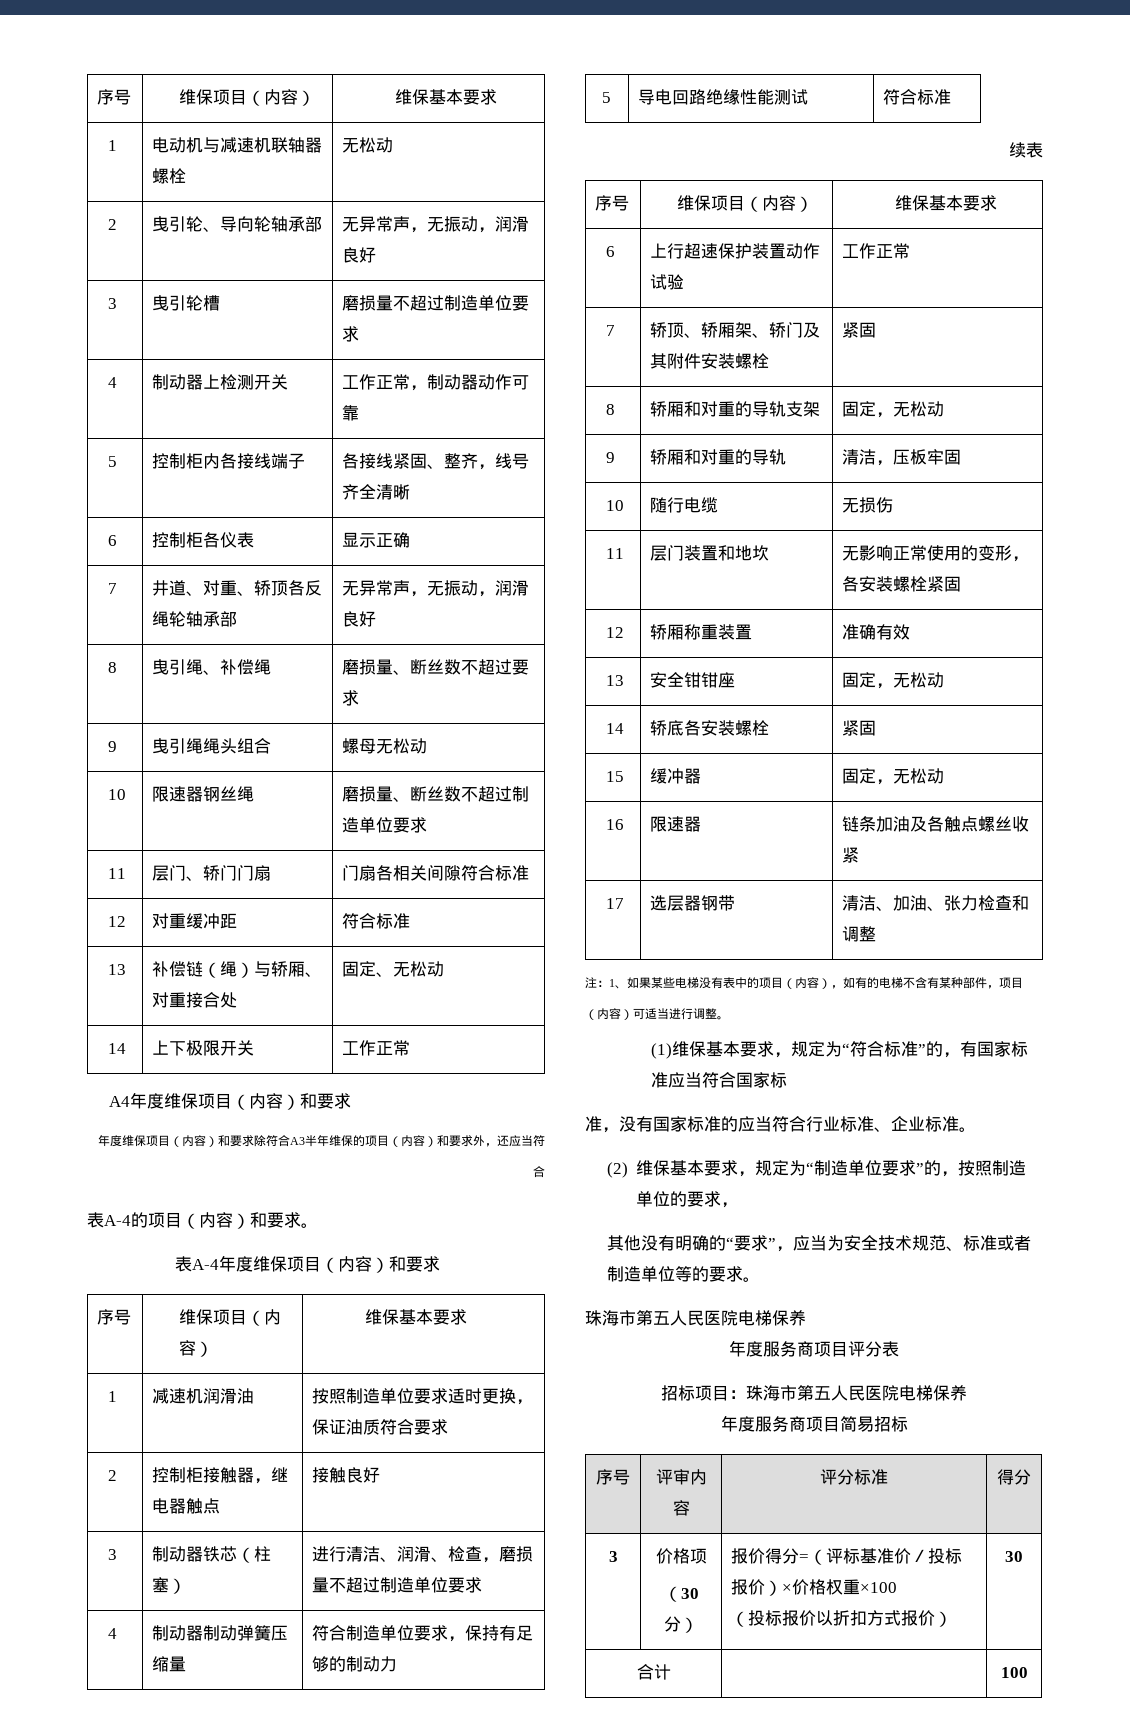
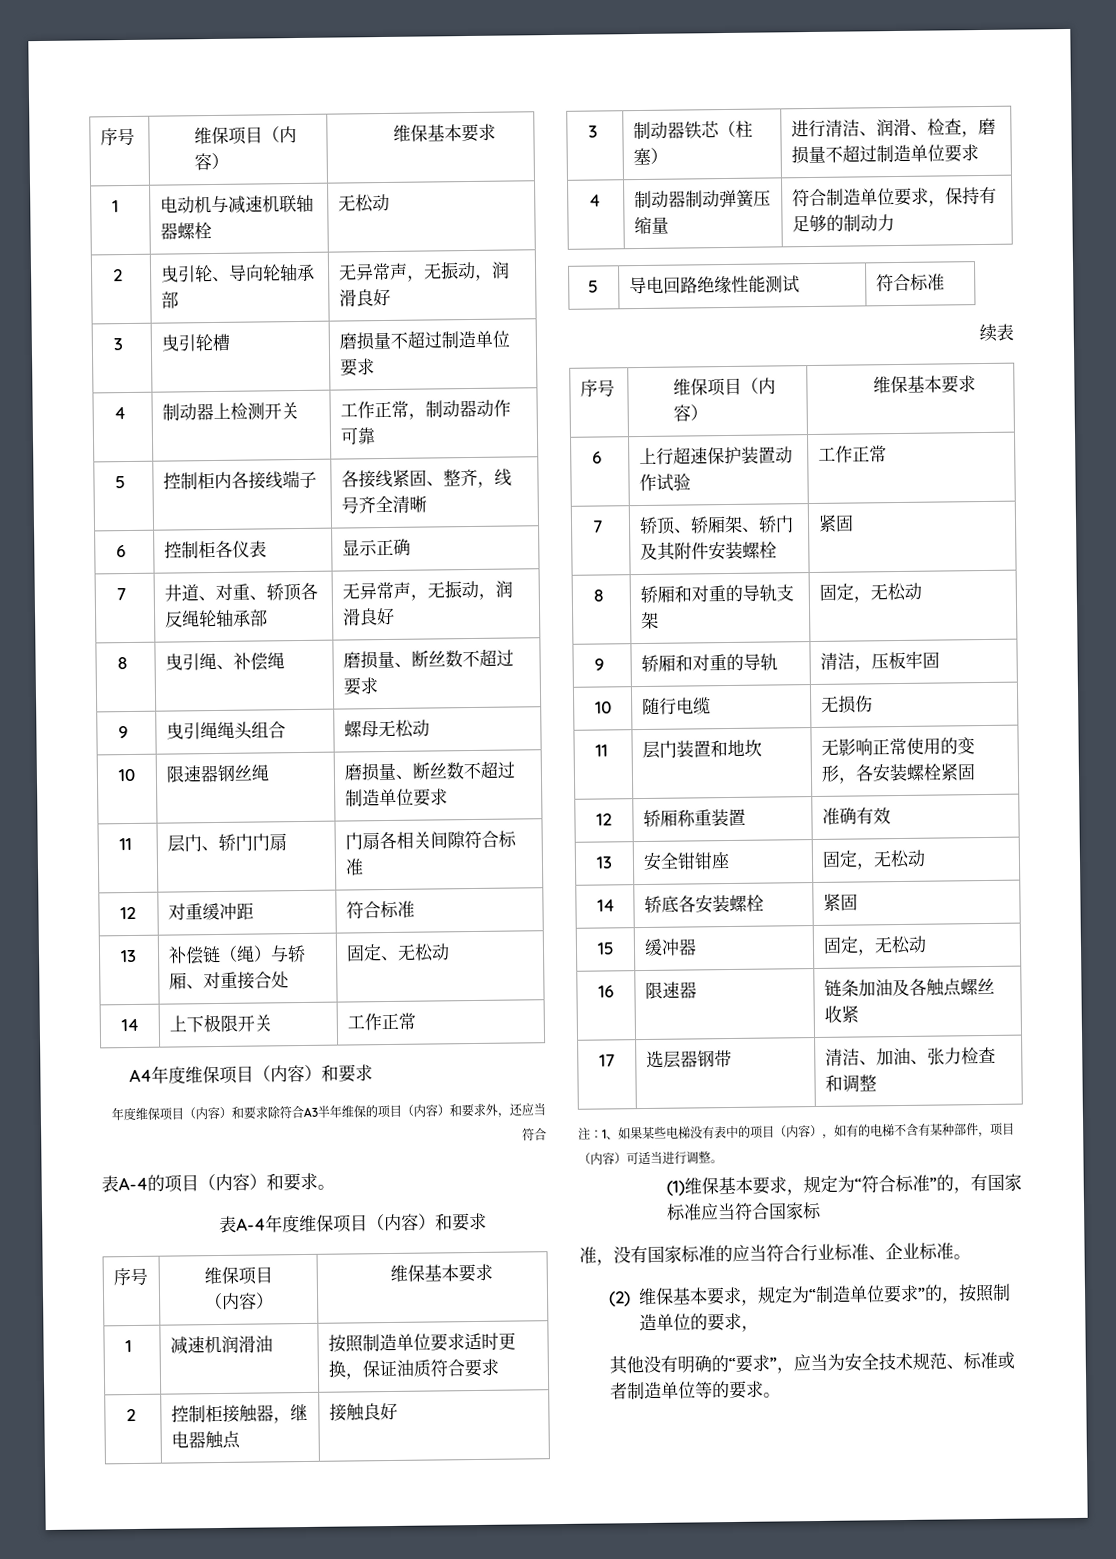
[585,1310,806,1326] [729,1340,899,1357] [661,1385,967,1401] [720,1415,908,1432] [596,1469,630,1485] [655,1469,707,1485] [672,1500,690,1516] [820,1469,888,1485] [997,1469,1031,1485] [608,1551,618,1562] [655,1548,707,1564] [663,1586,699,1602] [664,1616,698,1633] [731,1548,963,1565] [731,1579,898,1596] [731,1610,953,1627] [1005,1551,1023,1562] [636,1664,671,1680] [1000,1667,1028,1678] // 珠海市第五人民医院电梯保养 // 年度服务商项目评分表 // 招标项目：珠海市第五人民医院电梯保养 // 年度服务商项目简易招标 // 序号 | 评审内容 | 评分标准 | 得分 // 3 | 价格项 // （30分） | 报价得分=（评标基准价／投标报价）×价格权重×100 // （投标报价以折扣方式报价） | 30 // 合计 | | 100 -> (782, 1395) none

